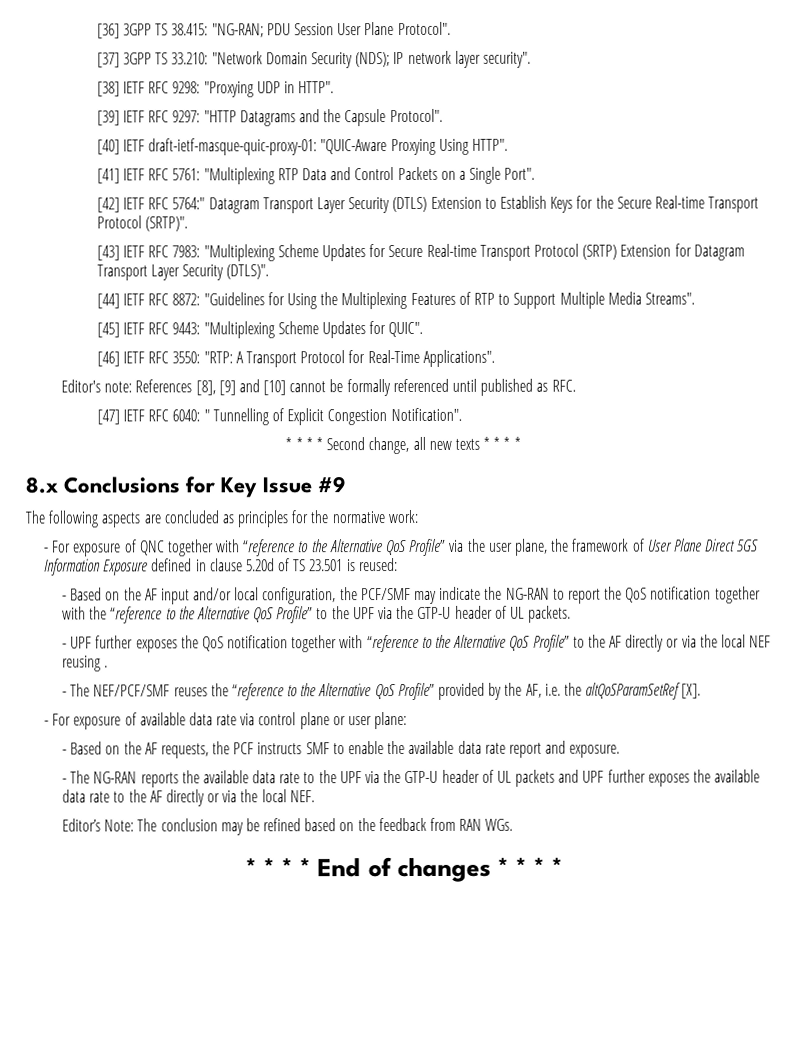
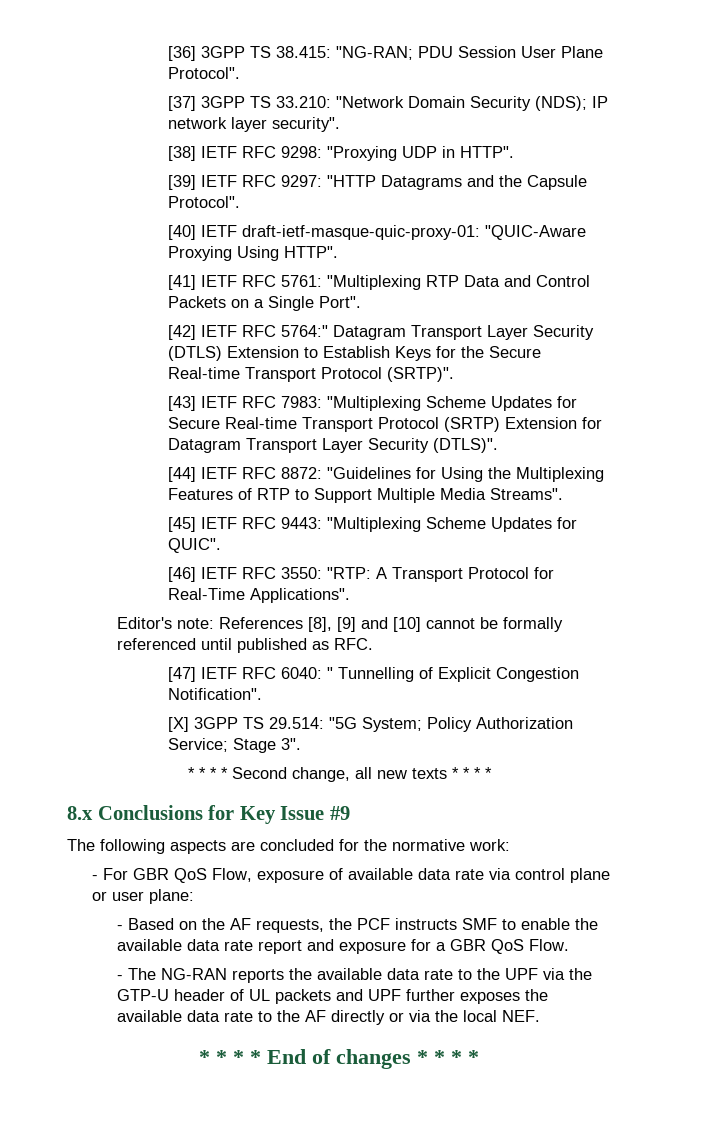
(462, 414) none -> [167,717,573,732] [167,738,301,753] // [X] 3GPP TS 29.514: "5G System; Policy Authorization Service; Stage 3".
[221,510,290,528] as principles -> (334, 845) none
[73,538,760,557] [43,558,398,576] [61,586,761,605] [61,605,572,624] [61,634,772,653] [61,655,109,672] [61,682,702,701] [43,713,72,726] exposure of QNC together with “reference to the Alternative QoS Profile” via the user plane, the framework of User Plane Direct 5GS Information Exposure defined in clause 5.20d of TS 23.501 is reused: // - Based on the AF input and/or local configuration, the PCF/SMF may indicate the NG-RAN to report the QoS notification together with the “reference to the Alternative QoS Profile” to the UPF via the GTP-U header of UL packets. // - UPF further exposes the QoS notification together with “reference to the Alternative QoS Profile” to the AF directly or via the local NEF reusing . // - The NEF/PCF/SMF reuses the “reference to the Alternative QoS Profile” provided by the AF, i.e. the altQoSParamSetRef [X]. // - For -> [133,868,253,883] GBR QoS Flow,
[569,744,621,758] exposure. -> [339,939,570,954] exposure for a GBR QoS Flow.
[61,817,514,836] // Editor’s Note: The conclusion may be refined based on the feedback from RAN WGs. -> (541, 1016) none

